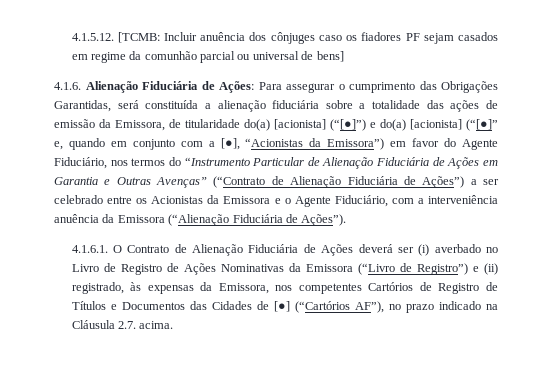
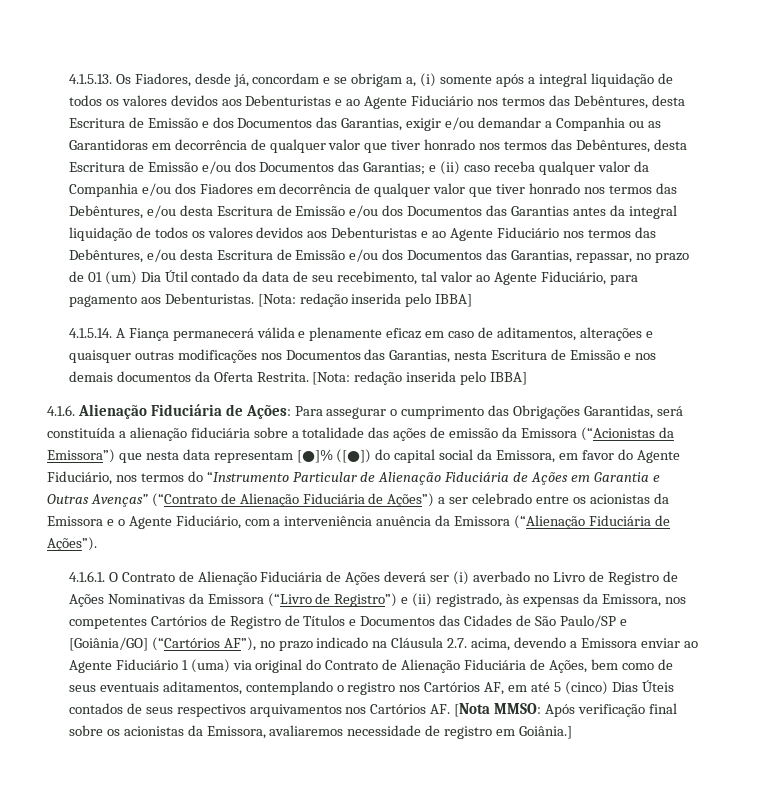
[71,32,499,44] [71,51,344,63] 4.1.5.12. [TCMB: Incluir anuência dos cônjuges caso os fiadores PF sejam casados em regime da comunhão parcial ou universal de bens] -> [68,73,673,87] [68,95,685,109] [68,117,661,131] [68,139,687,153] [68,161,649,175] [68,183,677,197] [68,205,677,219] [68,227,656,241] [68,249,689,263] [68,270,638,285] [68,293,473,307] [68,327,653,341] [68,349,656,363] [68,371,528,385] 4.1.5.13. Os Fiadores, desde já, concordam e se obrigam a, (i) somente após a integral liquidação de todos os valores devidos aos Debenturistas e ao Agente Fiduciário nos termos das Debêntures, desta Escritura de Emissão e dos Documentos das Garantias, exigir e/ou demandar a Companhia ou as Garantidoras em decorrência de qualquer valor que tiver honrado nos termos das Debêntures, desta Escritura de Emissão e/ou dos Documentos das Garantias; e (ii) caso receba qualquer valor da Companhia e/ou dos Fiadores em decorrência de qualquer valor que tiver honrado nos termos das Debêntures, e/ou desta Escritura de Emissão e/ou dos Documentos das Garantias antes da integral liquidação de todos os valores devidos aos Debenturistas e ao Agente Fiduciário nos termos das Debêntures, e/ou desta Escritura de Emissão e/ou dos Documentos das Garantias, repassar, no prazo de 01 (um) Dia Útil contado da data de seu recebimento, tal valor ao Agente Fiduciário, para pagamento aos Debenturistas. [Nota: redação inserida pelo IBBA] // 4.1.5.14. A Fiança permanecerá válida e plenamente eficaz em caso de aditamentos, alterações e quaisquer outras modificações nos Documentos das Garantias, nesta Escritura de Emissão e nos demais documentos da Oferta Restrita. [Nota: redação inserida pelo IBBA]
[115,119,498,131] [54,138,385,150] Emissora, de titularidade do(a) [acionista] (“[●]”) e do(a) [acionista] (“[●]” e, quando em conjunto com a [●], “Acionistas da Emissora”) -> [520,427,674,441] [47,449,556,463] Emissora (“Acionistas da Emissora”) que nesta data representam [●]% ([●]) do capital social da Emissora,
[151,196,204,204] Acionistas -> [589,494,650,504] acionistas
[273,301,290,312] [●] -> [534,615,627,628] [68,637,148,651] São Paulo/SP e [Goiânia/GO]
[139,321,174,329] acima. -> [471,637,698,651] [68,659,673,673] [68,680,674,695] [68,703,677,717] [68,725,573,739] acima, devendo a Emissora enviar ao Agente Fiduciário 1 (uma) via original do Contrato de Alienação Fiduciária de Ações, bem como de seus eventuais aditamentos, contemplando o registro nos Cartórios AF, em até 5 (cinco) Dias Úteis contados de seus respectivos arquivamentos nos Cartórios AF. [Nota MMSO: Após verificação final sobre os acionistas da Emissora, avaliaremos necessidade de registro em Goiânia.]

